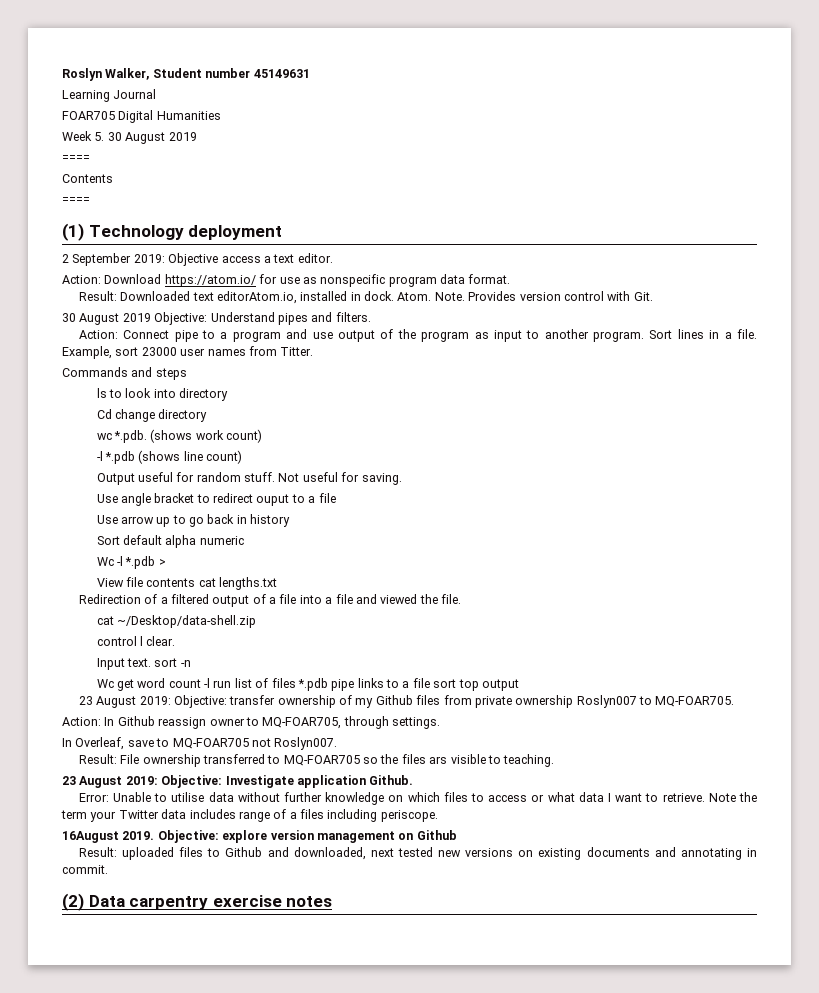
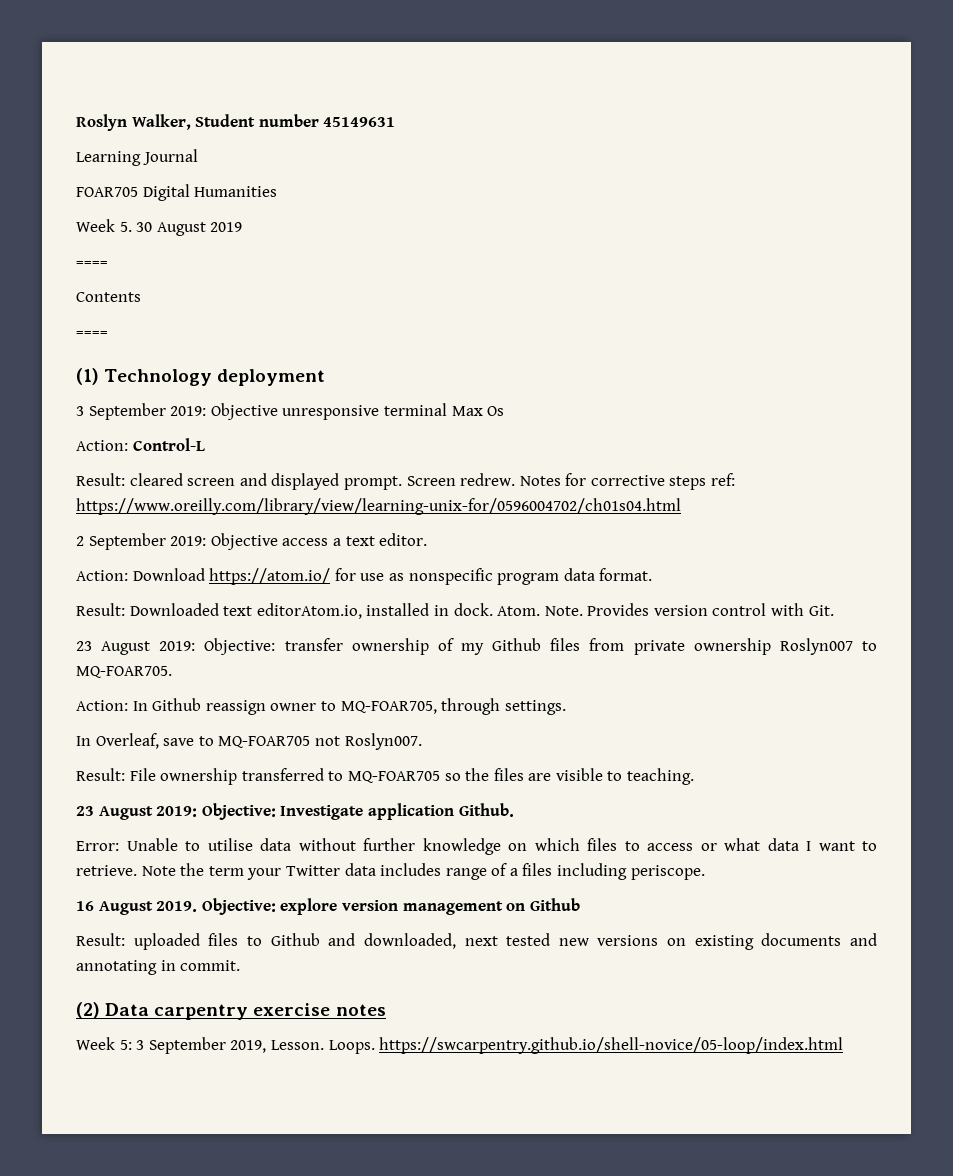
(283, 232) none -> [76,403,505,420] [76,438,205,451] [76,473,736,490] [76,498,681,515] // 3 September 2019: Objective unresponsive terminal Max Os // Action: Control-L // Result: cleared screen and displayed prompt. Screen redrew. Notes for corrective steps ref: https://www.oreilly.com/library/view/learning-unix-for/0596004702/ch01s04.html
[62,312,371,325] [78,329,757,342] [62,346,314,359] [62,367,187,380] [96,388,229,401] [96,409,208,422] [96,429,263,443] [96,450,243,464] [96,472,402,485] [96,493,336,506] [96,514,291,527] [96,535,244,548] [96,556,166,569] [96,577,278,590] [78,594,462,607] [96,615,256,628] [96,636,176,646] [96,658,191,670] [96,678,519,691] // 30 August 2019 Objective: Understand pipes and filters. // Action: Connect pipe to a program and use output of the program as input to another program. Sort lines in a file. Example, sort 23000 user names from Titter. // Commands and steps // ls to look into directory // Cd change directory // wc *.pdb. (shows work count) // -l *.pdb (shows line count) // Output useful for random stuff. Not useful for saving. // Use angle bracket to redirect ouput to a file // Use arrow up to go back in history // Sort default alpha numeric // Wc -l *.pdb > // View file contents cat lengths.txt // Redirection of a filtered output of a file into a file and viewed the file. // cat ~/Desktop/data-shell.zip // control l clear. // Input text. sort -n // Wc get word count -l run list of files *.pdb pipe links to a file sort top output -> (834, 610) none
[429,756,448,764] ars -> [528,773,552,781] are
[62,831,119,843] 16August -> [76,901,153,915] 16 August
(333, 901) none -> [76,1037,844,1054] // Week 5: 3 September 2019, Lesson. Loops. https://swcarpentry.github.io/shell-novice/05-loop/index.html

